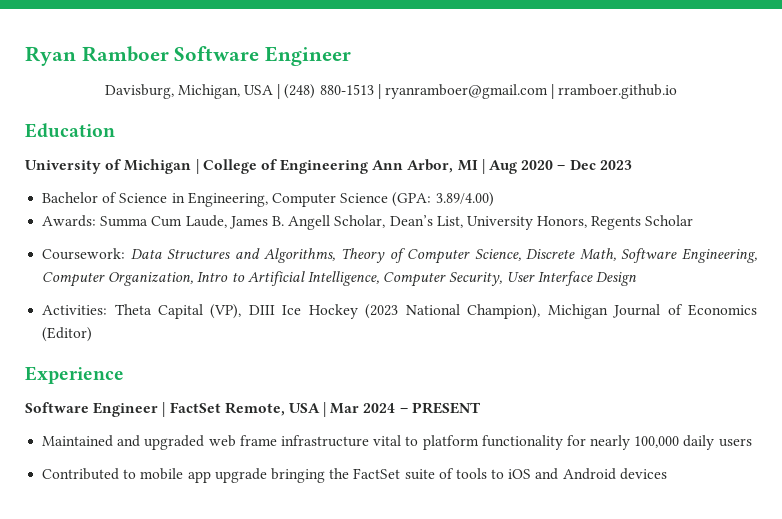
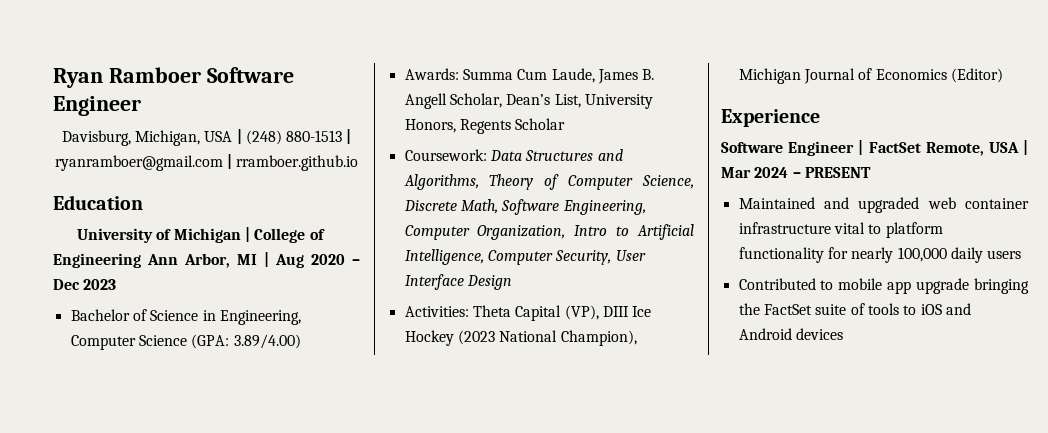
[239,435,277,446] frame -> [965,198,1029,209] container

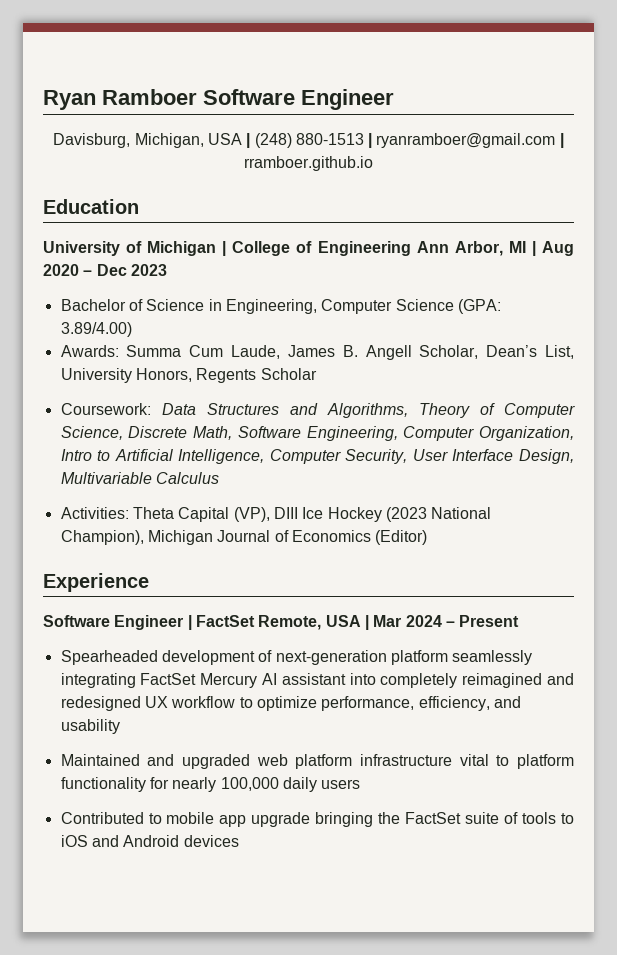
[466,275,512,290] Design -> [519,449,575,464] [60,472,219,484] Design, Multivariable Calculus
[804,167,871,178] PRESENT -> [459,615,520,627] [60,650,533,665] [60,673,574,688] [60,696,521,711] [60,719,120,734] Present // Spearheaded development of next-generation platform seamlessly integrating FactSet Mercury AI assistant into completely reimagined and redesigned UX workflow to optimize performance, efficiency, and usability
[965,198,1029,209] container -> [295,754,353,769] platform

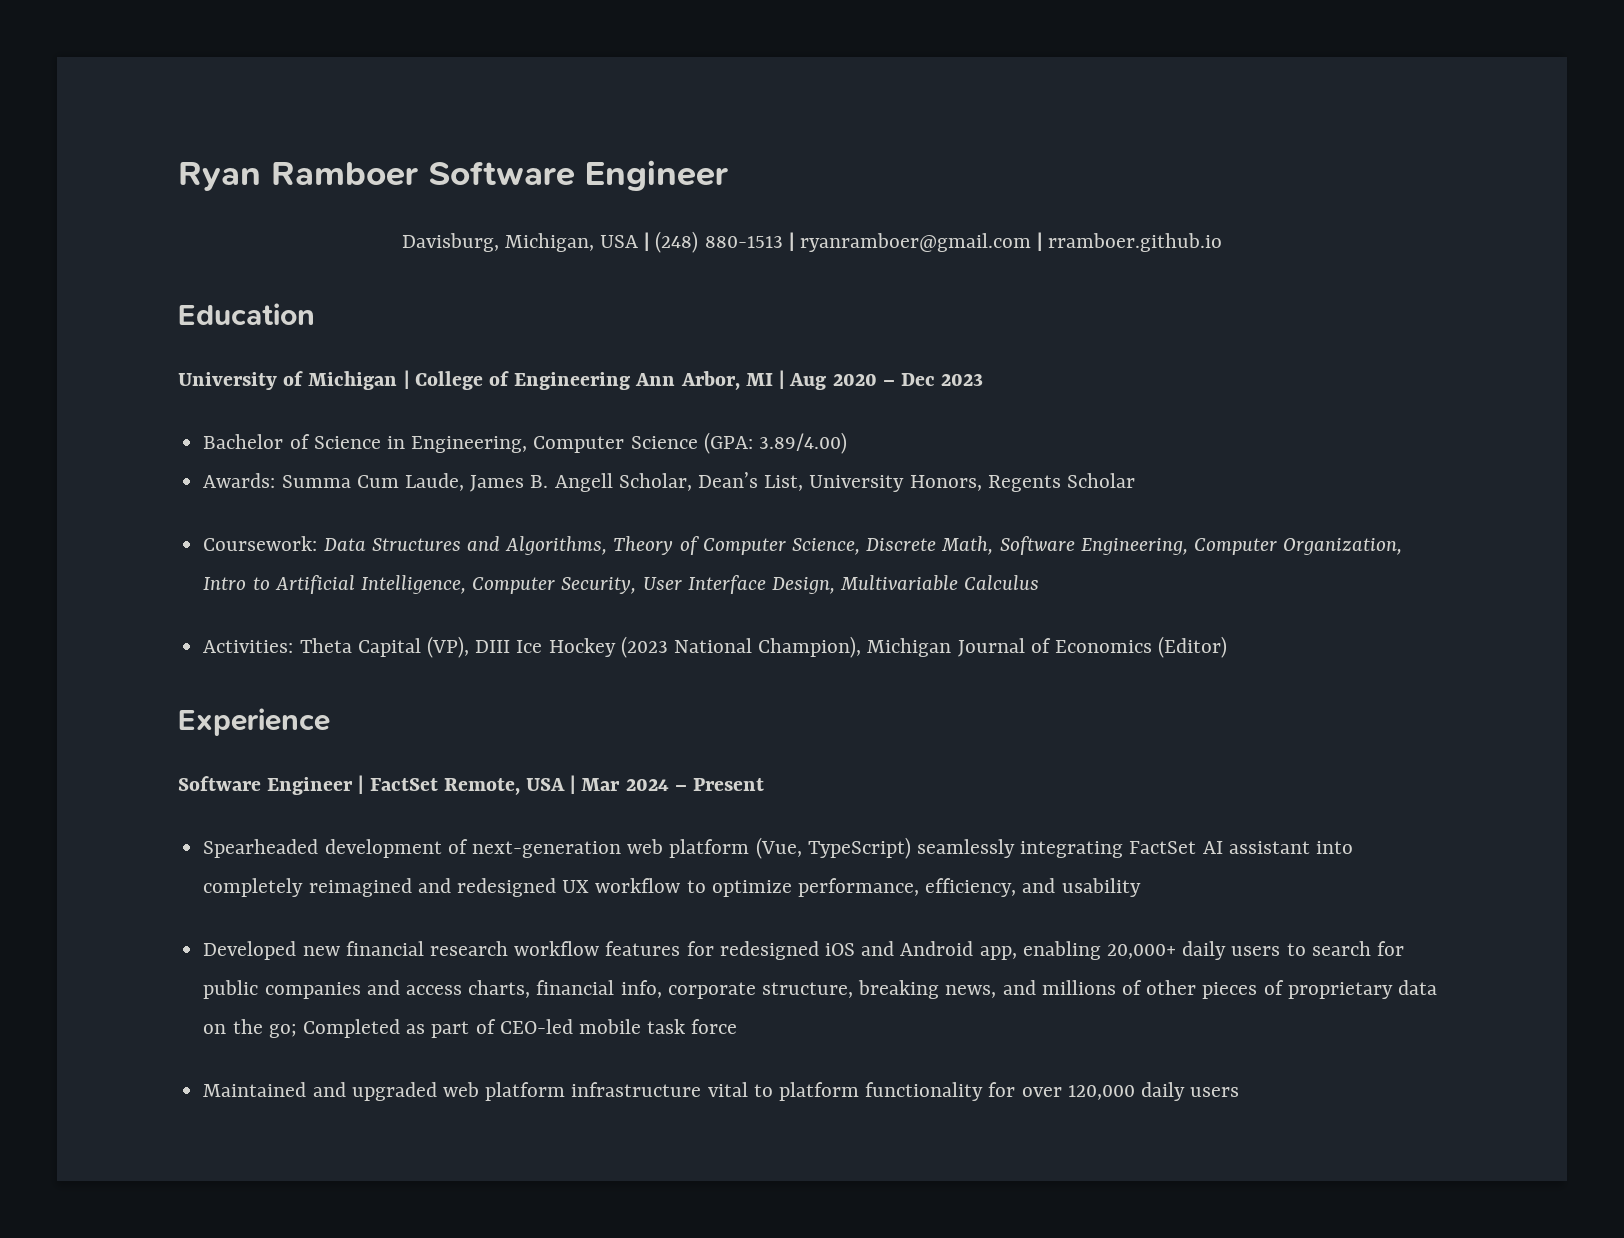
[390,650,448,665] platform -> [627,837,911,859] web platform (Vue, TypeScript)
[200,673,258,688] Mercury -> (1197, 847) none
(120, 726) none -> [203,941,1405,960] [203,980,1438,999] [203,1019,738,1038] // Developed new financial research workflow features for redesigned iOS and Android app, enabling 20,000+ daily users to search for public companies and access charts, financial info, corporate structure, breaking news, and millions of other pieces of proprietary data on the go; Completed as part of CEO-led mobile task force
[172,777,361,792] [60,812,574,827] [60,835,239,847] nearly 100,000 daily users // Contributed to mobile app upgrade bringing the FactSet suite of tools to iOS and Android devices -> [1021,1082,1240,1101] over 120,000 daily users

